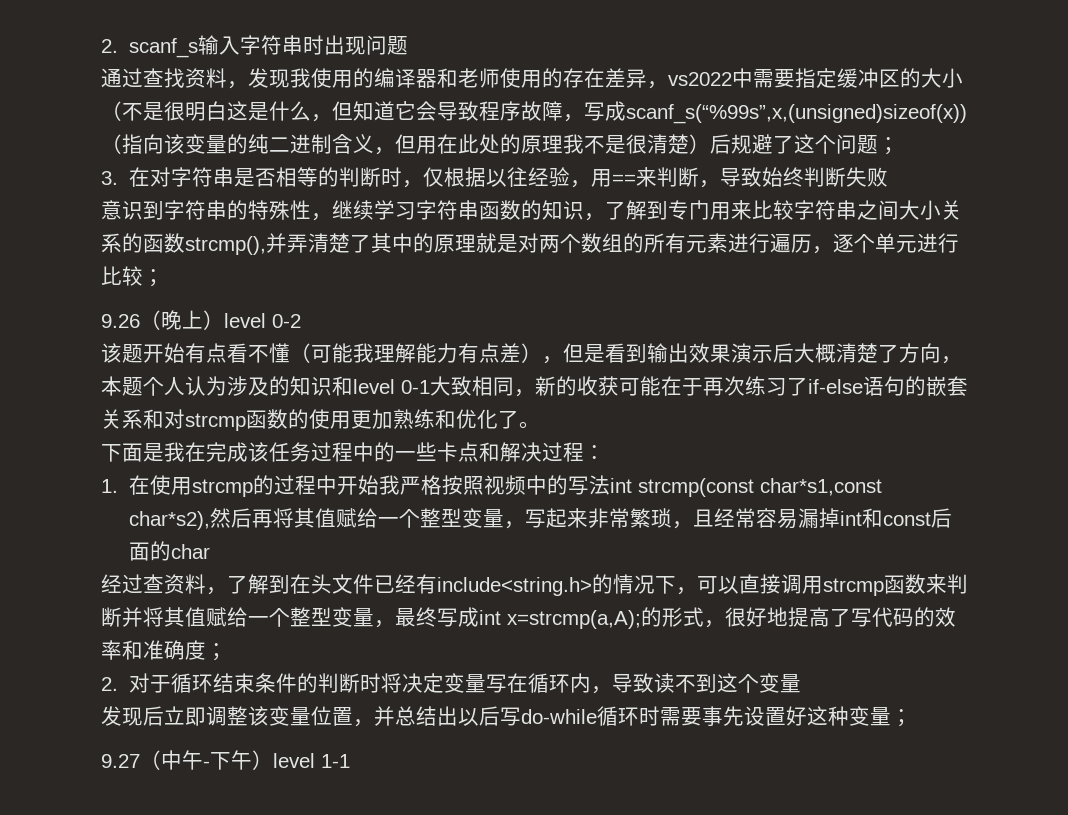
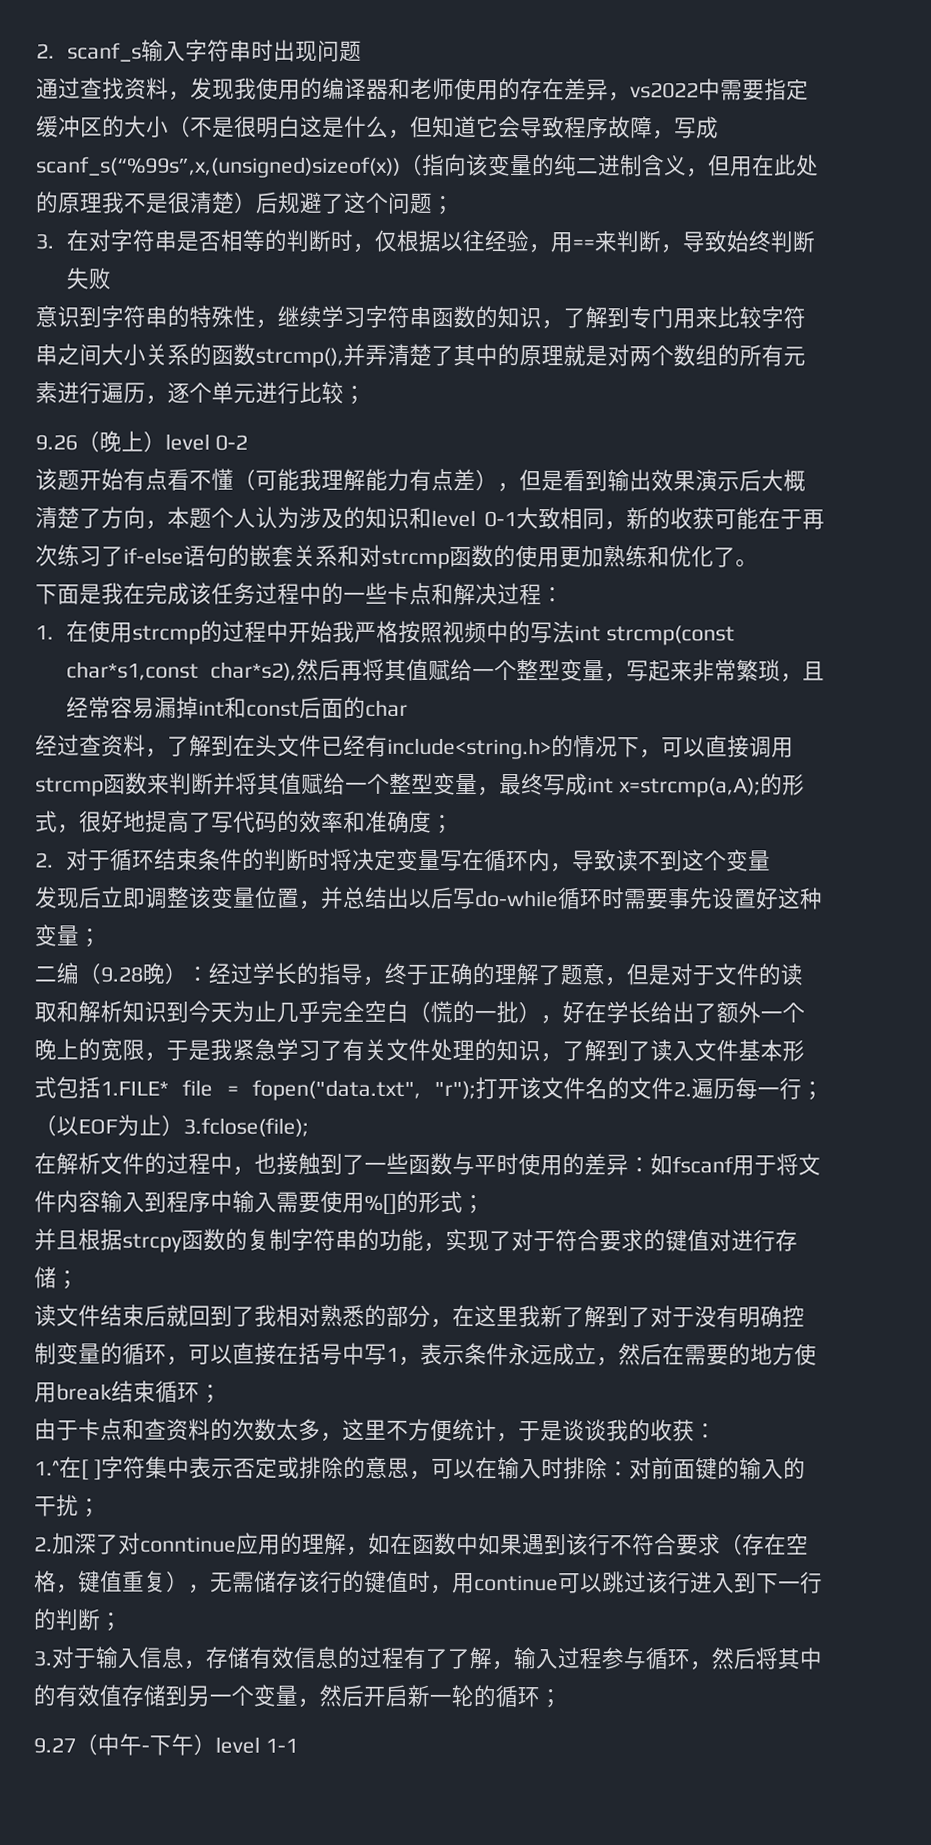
(912, 718) none -> [34,962,803,987] [34,1000,805,1025] [34,1038,805,1063] [34,1076,824,1101] [34,1114,309,1137] [34,1152,821,1176] [34,1190,485,1215] [34,1228,798,1253] [34,1266,79,1290] [34,1304,805,1328] [34,1342,817,1367] [34,1380,222,1404] [34,1418,717,1443] [34,1456,806,1481] [34,1494,101,1518] [34,1532,809,1556] [34,1570,823,1594] [34,1608,123,1632] [33,1646,822,1671] [33,1684,562,1709] // 二编（9.28晚）：经过学长的指导，终于正确的理解了题意，但是对于文件的读取和解析知识到今天为止几乎完全空白（慌的一批），好在学长给出了额外一个晚上的宽限，于是我紧急学习了有关文件处理的知识，了解到了读入文件基本形式包括1.FILE* file = fopen("data.txt", "r");打开该文件名的文件2.遍历每一行；（以EOF为止）3.fclose(file); // 在解析文件的过程中，也接触到了一些函数与平时使用的差异：如fscanf用于将文件内容输入到程序中输入需要使用%[]的形式； // 并且根据strcpy函数的复制字符串的功能，实现了对于符合要求的键值对进行存储； // 读文件结束后就回到了我相对熟悉的部分，在这里我新了解到了对于没有明确控制变量的循环，可以直接在括号中写1，表示条件永远成立，然后在需要的地方使用break结束循环； // 由于卡点和查资料的次数太多，这里不方便统计，于是谈谈我的收获： // 1.^在[ ]字符集中表示否定或排除的意思，可以在输入时排除：对前面键的输入的干扰； // 2.加深了对conntinue应用的理解，如在函数中如果遇到该行不符合要求（存在空格，键值重复），无需储存该行的键值时，用continue可以跳过该行进入到下一行的判断； // 3.对于输入信息，存储有效信息的过程有了了解，输入过程参与循环，然后将其中的有效值存储到另一个变量，然后开启新一轮的循环；

